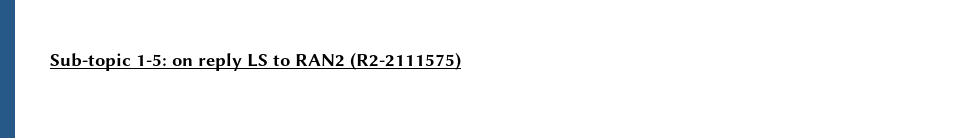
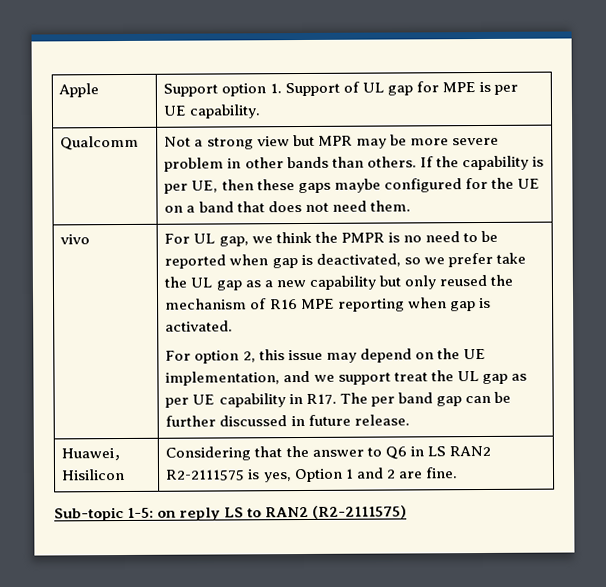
(50, 62) none -> [58,83,100,98] [163,81,518,97] [163,104,262,119] [60,135,140,151] [164,134,499,150] [164,155,544,172] [164,177,540,194] [164,200,411,213] [60,234,91,245] [164,230,498,247] [164,252,526,269] [164,274,513,291] [165,297,491,312] [165,320,234,332] [165,348,486,364] [165,370,527,386] [165,391,511,408] [165,414,410,427] [61,448,130,462] [61,468,126,481] [165,445,491,461] [165,467,458,483] Apple | Support option 1. Support of UL gap for MPE is per UE capability. // Qualcomm | Not a strong view but MPR may be more severe problem in other bands than others. If the capability is per UE, then these gaps maybe configured for the UE on a band that does not need them. // vivo | For UL gap, we think the PMPR is no need to be reported when gap is deactivated, so we prefer take the UL gap as a new capability but only reused the mechanism of R16 MPE reporting when gap is activated. // For option 2, this issue may depend on the UE implementation, and we support treat the UL gap as per UE capability in R17. The per band gap can be further discussed in future release. // Huawei，Hisilicon | Considering that the answer to Q6 in LS RAN2 R2-2111575 is yes, Option 1 and 2 are fine. //

